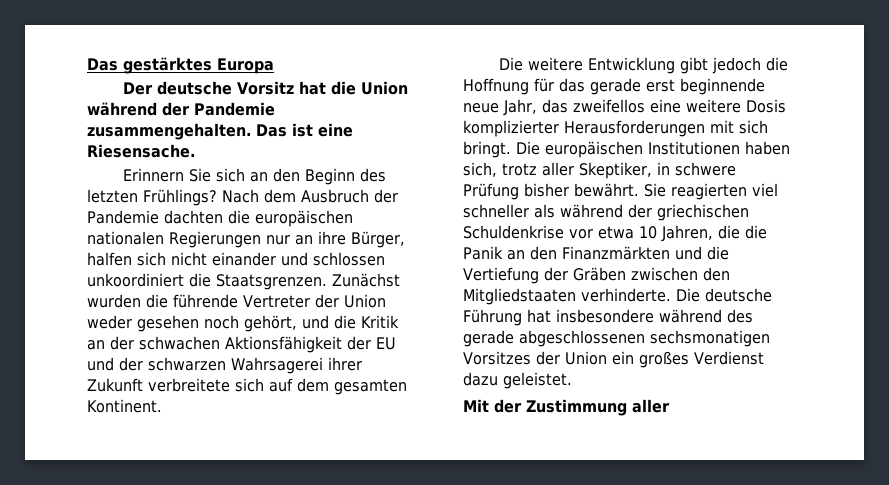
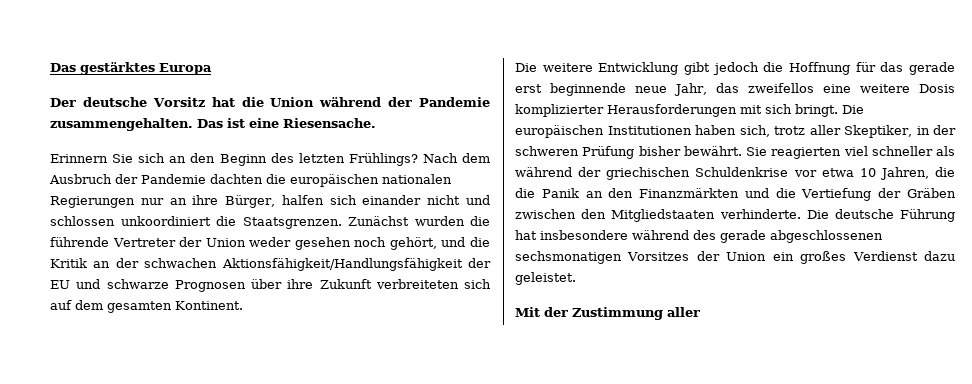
[171,252,276,266] nicht einander -> [362,195,461,205] einander nicht
[225,336,342,353] Aktionsfähigkeit -> [221,258,463,271] Aktionsfähigkeit/Handlungsfähigkeit
[119,357,362,374] [87,378,230,392] der schwarzen Wahrsagerei ihrer Zukunft verbreitete -> [106,279,459,292] schwarze Prognosen über ihre Zukunft verbreiteten
[675,162,736,176] schwere -> [933,125,956,135] [515,146,579,156] der schweren

